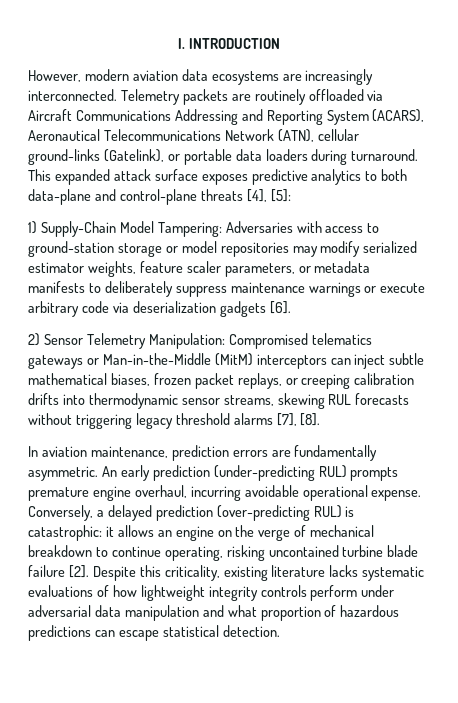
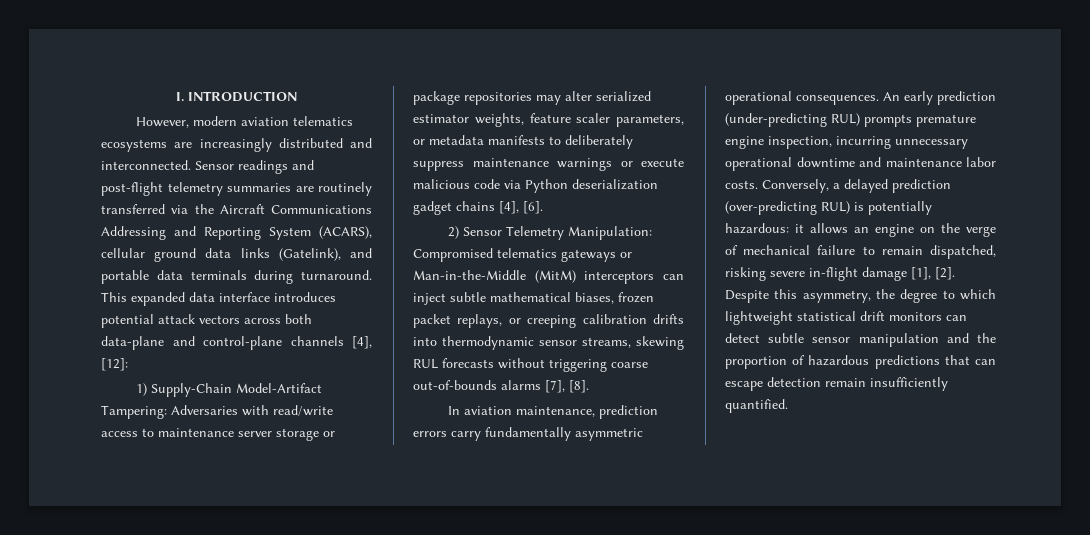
[181,69,208,81] data -> [292,116,353,126] telematics
[28,89,384,105] interconnected. Telemetry packets are routinely offloaded via -> [278,138,372,148] [101,160,314,174] [101,182,372,196] [101,204,214,214] distributed and interconnected. Sensor readings and post-flight telemetry summaries are routinely transferred via the
[28,129,359,142] [28,149,180,165] Aeronautical Telecommunications Network (ATN), cellular ground-links (Gatelink), or -> [101,248,372,262] cellular ground data links (Gatelink), and
[265,149,308,161] loaders -> [190,270,247,280] terminals
[113,169,378,185] attack surface exposes predictive analytics to -> [189,292,336,302] [101,314,281,328] data interface introduces potential attack vectors across
[200,189,291,202] threats [4], [5]: -> [290,336,372,349] [101,358,128,371] channels [4], [12]:
[119,221,154,233] Model -> [235,383,322,393] Model-Artifact
(322, 227) none -> [273,405,333,416] read/write
[28,241,114,257] ground-station -> [158,428,272,437] maintenance server
[181,241,217,253] model -> [413,91,460,105] package
[320,241,361,257] modify -> [565,91,592,101] alter
[28,301,79,317] arbitrary -> [413,179,470,189] malicious
[132,301,266,317] deserialization gadgets -> [525,179,658,193] [413,201,519,215] Python deserialization gadget chains [4],
[135,413,230,429] legacy threshold -> [611,362,648,368] [413,380,497,390] coarse out-of-bounds
[271,445,378,461] [28,466,98,481] are fundamentally asymmetric. -> [451,427,643,441] [725,91,879,105] carry fundamentally asymmetric operational consequences.
[134,485,422,501] overhaul, incurring avoidable operational expense. -> [768,136,968,149] [725,157,996,171] [725,180,758,189] inspection, incurring unnecessary operational downtime and maintenance labor costs.
[28,525,102,541] catastrophic: -> [868,201,932,215] [725,223,789,234] potentially hazardous:
[28,545,419,561] [28,565,425,581] [28,585,395,601] [28,605,121,617] breakdown to continue operating, risking uncontained turbine blade failure [2]. Despite this criticality, existing literature lacks systematic evaluations of how lightweight integrity controls perform under adversarial data -> [817,245,996,259] [725,267,955,281] [725,289,996,303] [725,311,967,325] [725,333,851,343] failure to remain dispatched, risking severe in-flight damage [1], [2]. Despite this asymmetry, the degree to which lightweight statistical drift monitors can detect subtle sensor
[227,605,257,617] what -> [977,333,996,343] the
(91, 633) none -> [944,355,970,365] that
[162,625,280,637] statistical detection. -> [767,377,948,391] [725,399,788,413] detection remain insufficiently quantified.

